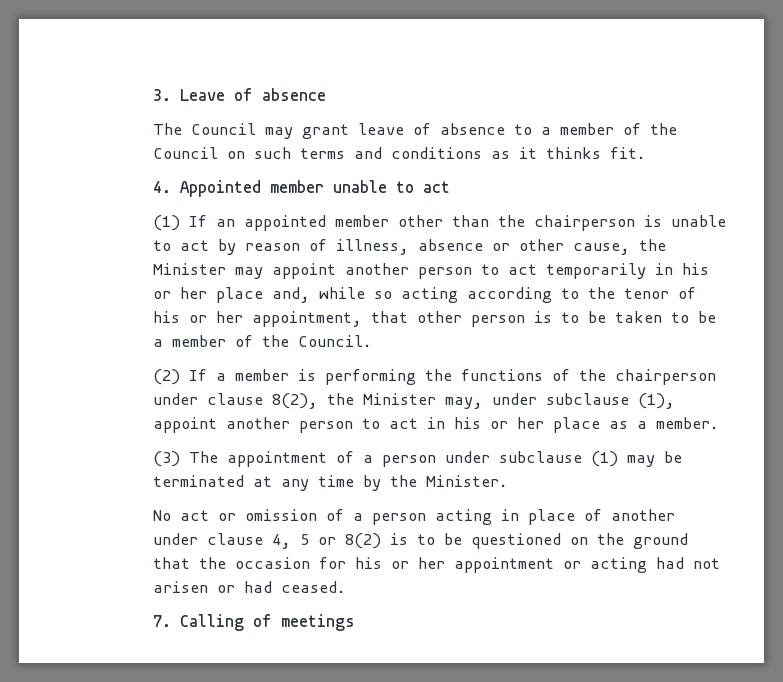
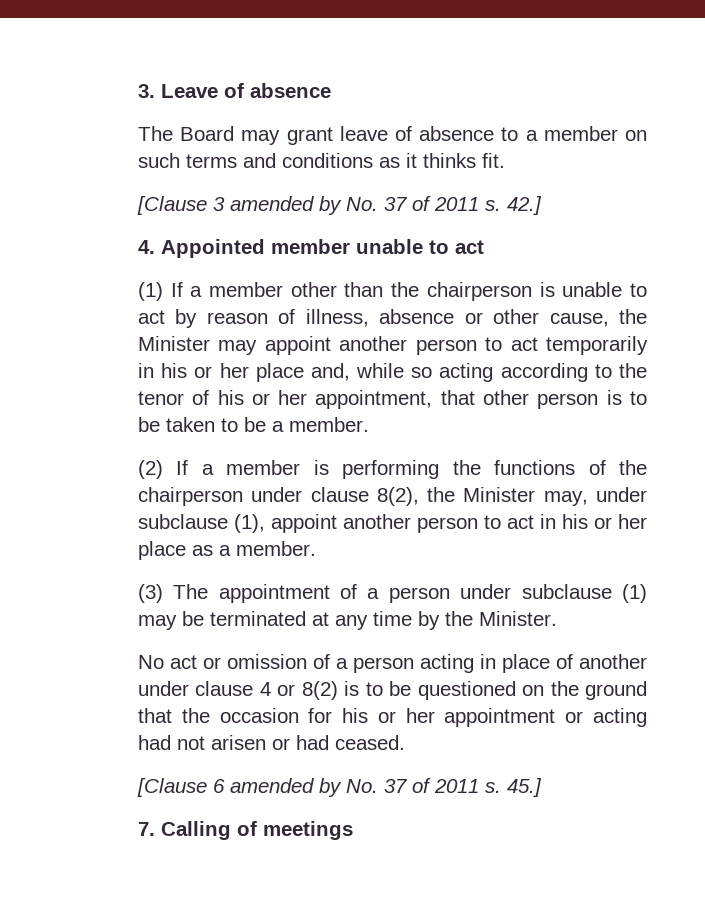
[190,123,256,135] Council -> [180,126,235,141] Board
[622,123,677,135] [152,147,218,159] of the Council -> (618, 133) none
(646, 153) none -> [136,196,542,215] // [Clause 3 amended by No. 37 of 2011 s. 42.]
[215,215,326,231] an appointed -> [190,286,203,297] a
[171,335,372,347] member of the Council. -> [288,417,369,432] member.
[271,534,309,549] 4, 5 -> [259,682,271,696] 4
(346, 587) none -> [136,778,542,797] // [Clause 6 amended by No. 37 of 2011 s. 45.]

